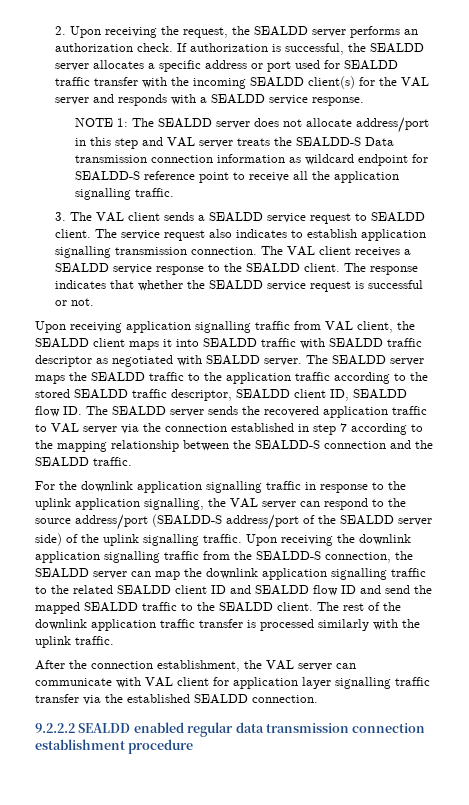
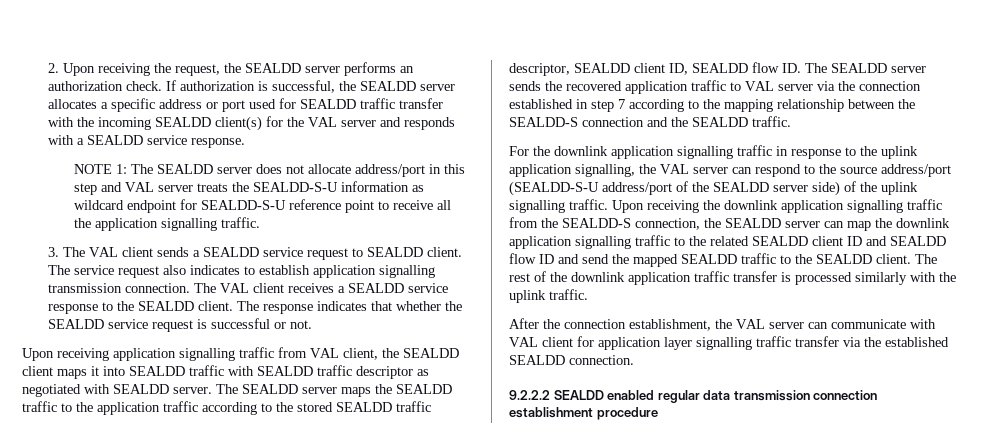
[296,137,395,147] [75,155,214,163] SEALDD-S Data transmission connection -> [253,182,339,192] SEALDD-S-U
[75,171,141,181] SEALDD-S -> [201,200,287,210] SEALDD-S-U
[152,514,222,527] (SEALDD-S -> [509,181,599,196] (SEALDD-S-U

